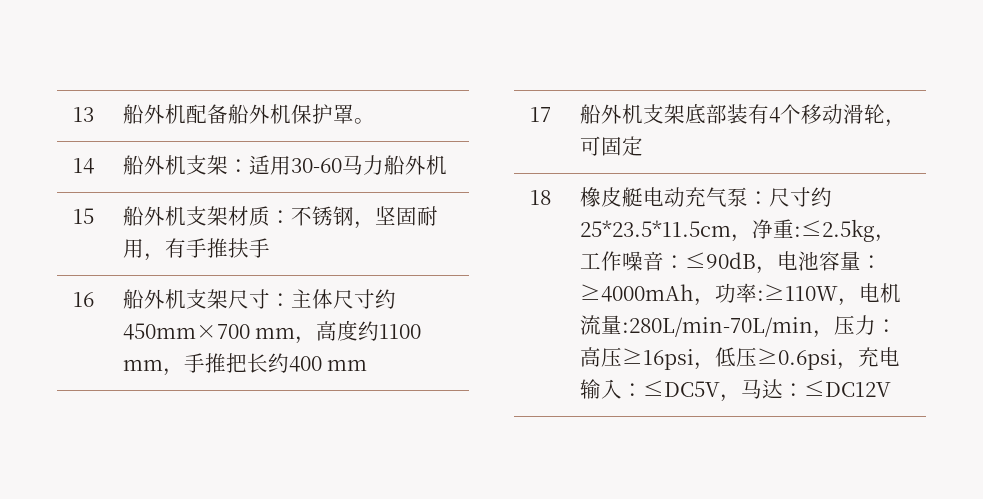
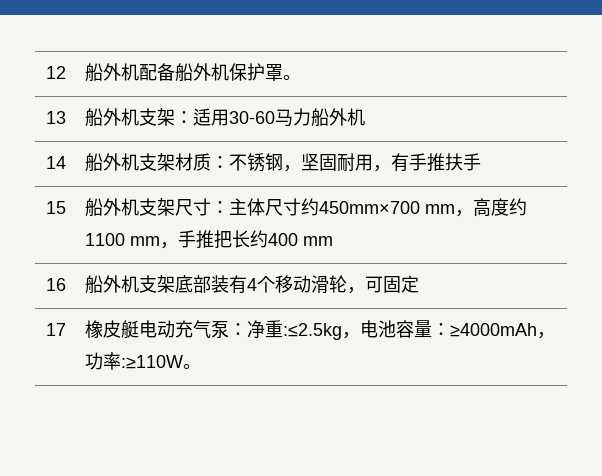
[72,107,94,122] 13 -> [45,66,66,79] 12
[72,158,94,174] 14 -> [45,111,66,124] 13
[72,208,94,224] 15 -> [45,156,66,169] 14
[72,292,94,307] 16 -> [45,201,66,214] 15
[529,107,551,122] 17 -> [45,278,66,291] 16
[529,190,551,205] 18 -> [45,323,66,336] 17
[768,187,832,207] [579,219,896,242] [579,251,756,271] 尺寸约25*23.5*11.5cm，净重:≤2.5kg，工作噪音：≤90dB -> [246,320,342,340] 净重:≤2.5kg
[837,283,901,306] [579,315,897,338] [579,347,900,370] [579,379,891,402] ，电机流量:280L/min-70L/min，压力：高压≥16psi，低压≥0.6psi，充电输入：≤DC5V，马达：≤DC12V -> [182,364,201,369] 。

